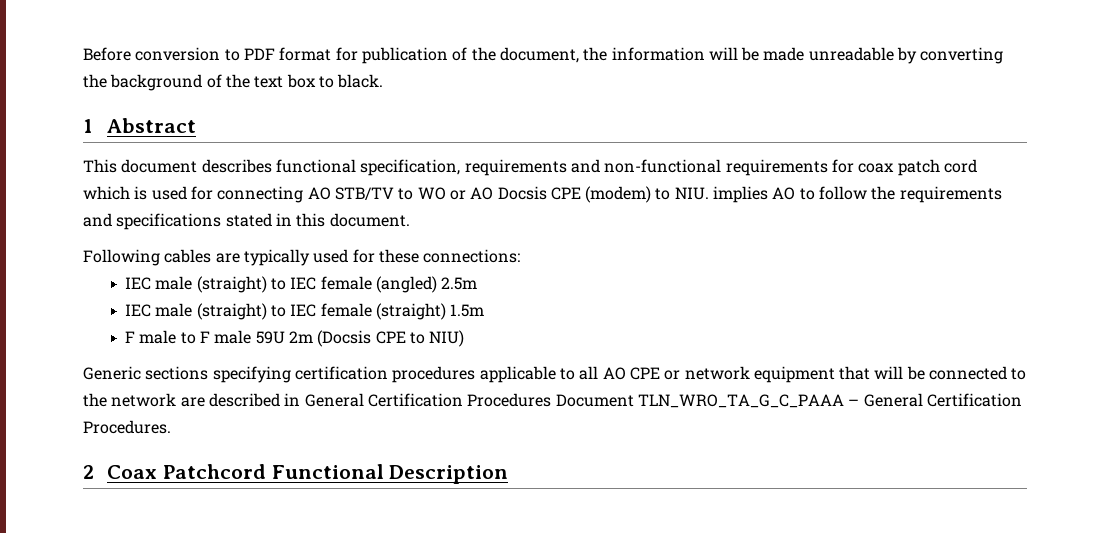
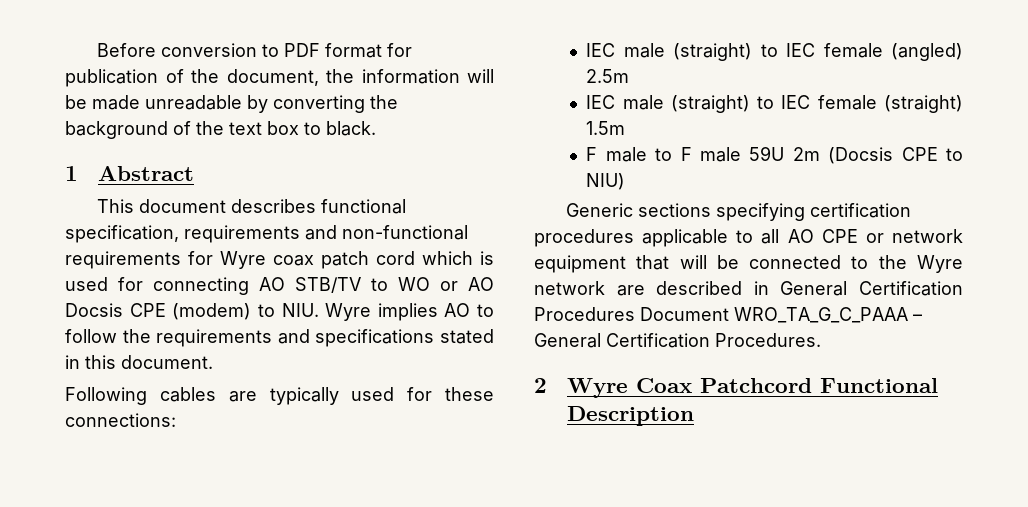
(854, 166) none -> [220,251,266,269] Wyre
(709, 193) none -> [325,303,372,321] Wyre
(107, 400) none -> [917,255,963,273] Wyre
[637,394,844,408] TLN_WRO_TA_G_C_PAAA -> [734,307,908,323] WRO_TA_G_C_PAAA
(94, 472) none -> [566,378,628,398] Wyre

